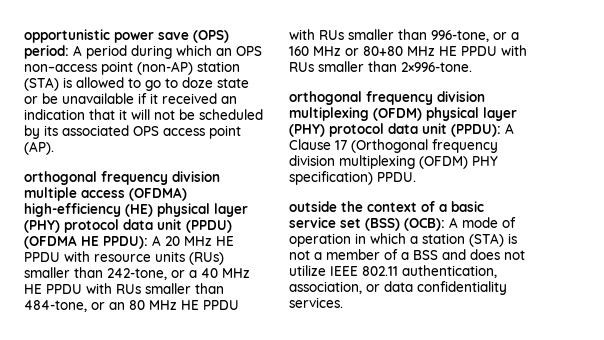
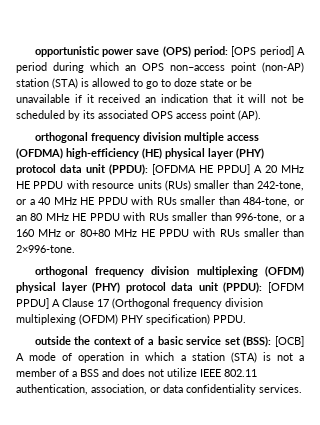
(69, 52) none -> [231,46,294,57] [OPS period]
[186,220,232,233] [24,235,148,249] (PPDU) (OFDMA HE PPDU): -> [109,164,250,175] (PPDU): [OFDMA HE PPDU]
(501, 130) none -> [268,282,305,293] [16,298,49,309] [OFDM PPDU]
[365,218,445,231] (BSS) (OCB): -> [243,336,304,347] (BSS): [OCB]

